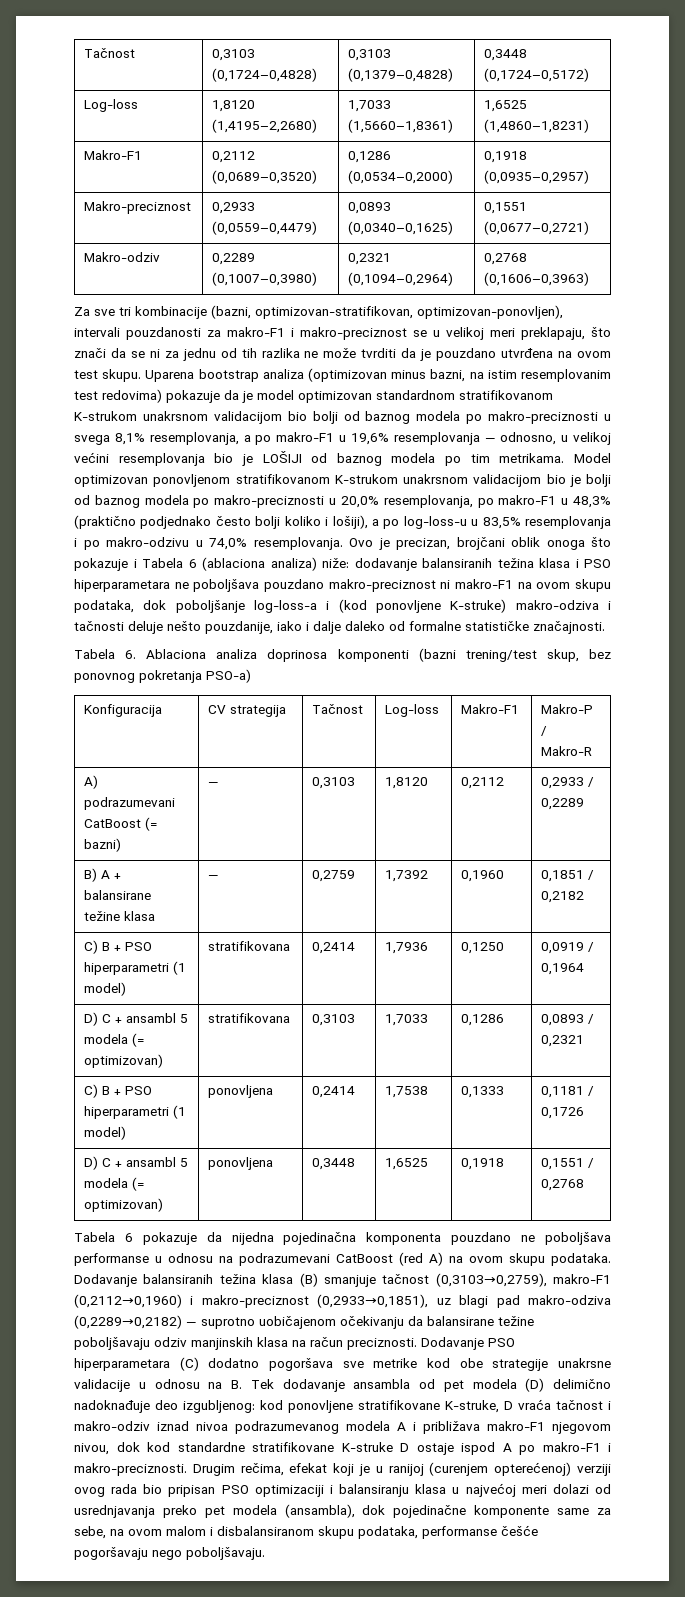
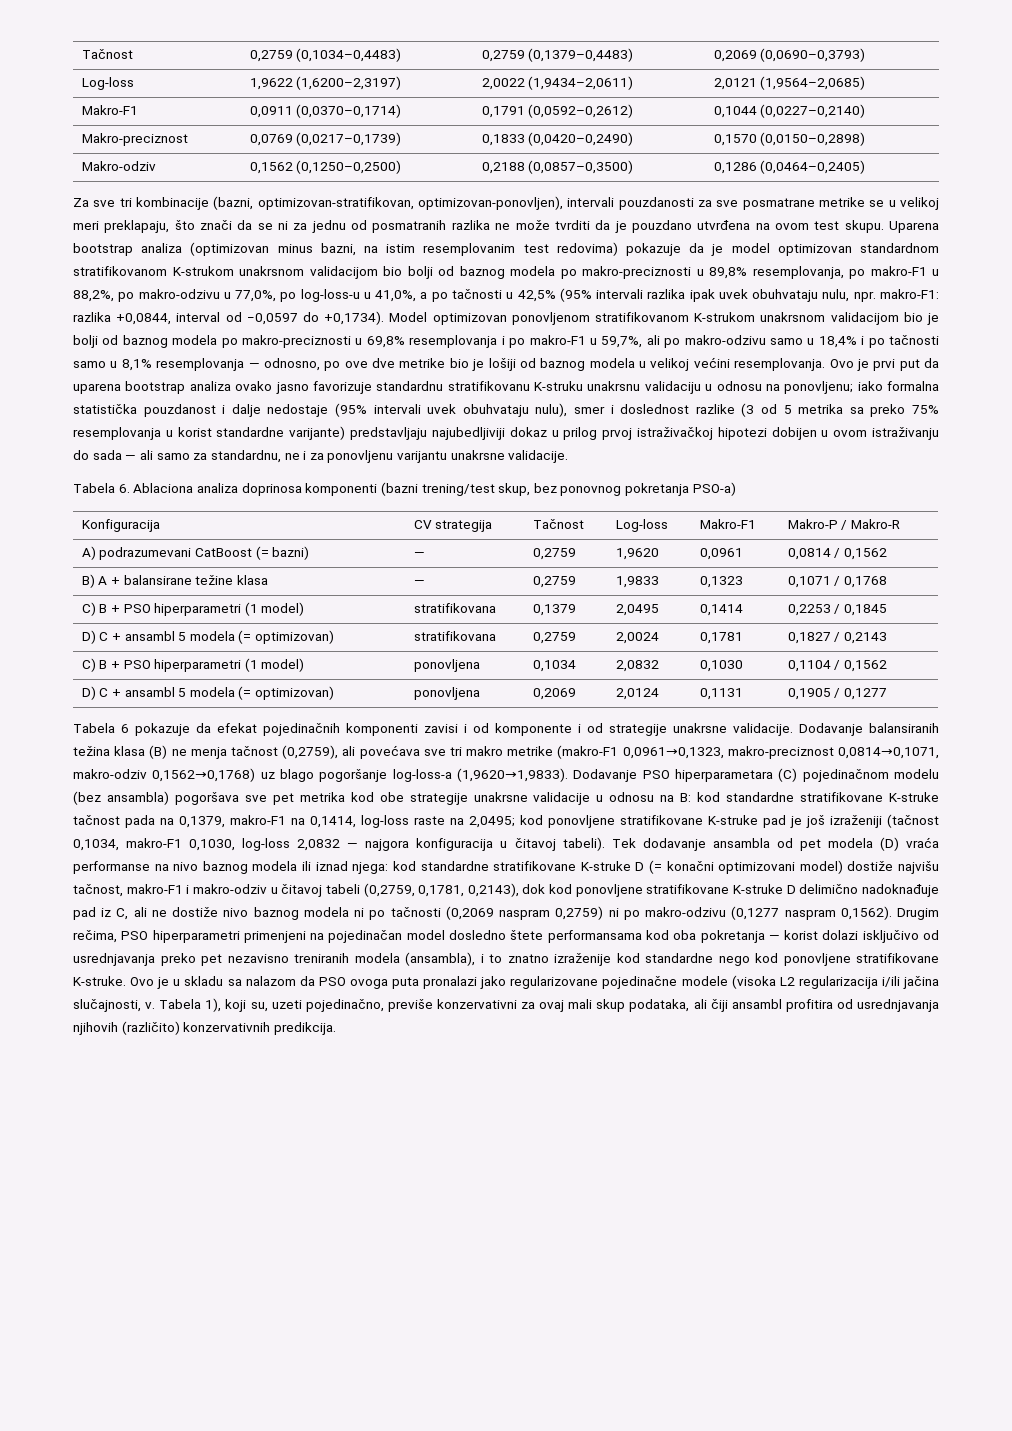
[84,48,136,58] [212,49,256,61] [212,68,318,82] [348,49,392,61] [348,68,454,82] [484,49,528,61] [484,68,590,82] [84,99,139,112] [212,100,256,112] [212,119,318,133] [348,100,392,112] [348,119,454,133] [484,100,528,112] [484,119,590,133] [84,150,143,160] [212,151,256,163] [212,170,318,184] [348,151,392,163] [348,170,454,184] [484,151,528,163] [484,170,590,184] [84,201,192,214] [212,202,256,214] [212,221,318,235] [348,202,392,214] [348,221,454,235] [484,202,528,214] [484,221,590,235] [84,252,161,262] [212,253,256,265] [212,272,318,286] [348,253,392,265] [348,272,454,286] [484,253,528,265] [484,272,590,286] Tačnost | 0,3103 (0,1724–0,4828) | 0,3103 (0,1379–0,4828) | 0,3448 (0,1724–0,5172) // Log-loss | 1,8120 (1,4195–2,2680) | 1,7033 (1,5660–1,8361) | 1,6525 (1,4860–1,8231) // Makro-F1 | 0,2112 (0,0689–0,3520) | 0,1286 (0,0534–0,2000) | 0,1918 (0,0935–0,2957) // Makro-preciznost | 0,2933 (0,0559–0,4479) | 0,0893 (0,0340–0,1625) | 0,1551 (0,0677–0,2721) // Makro-odziv | 0,2289 (0,1007–0,3980) | 0,2321 (0,1094–0,2964) | 0,2768 (0,1606–0,3963) -> [81,49,133,59] [249,48,402,62] [481,48,634,62] [713,48,866,62] [81,77,134,90] [249,76,402,90] [481,76,634,90] [713,76,866,90] [81,105,138,115] [249,104,402,118] [481,104,634,118] [713,104,866,118] [81,133,188,146] [249,132,402,146] [481,132,634,146] [713,132,866,146] [81,161,156,171] [249,160,402,174] [481,160,634,174] [713,160,866,174] Tačnost | 0,2759 (0,1034–0,4483) | 0,2759 (0,1379–0,4483) | 0,2069 (0,0690–0,3793) // Log-loss | 1,9622 (1,6200–2,3197) | 2,0022 (1,9434–2,0611) | 2,0121 (1,9564–2,0685) // Makro-F1 | 0,0911 (0,0370–0,1714) | 0,1791 (0,0592–0,2612) | 0,1044 (0,0227–0,2140) // Makro-preciznost | 0,0769 (0,0217–0,1739) | 0,1833 (0,0420–0,2490) | 0,1570 (0,0150–0,2898) // Makro-odziv | 0,1562 (0,1250–0,2500) | 0,2188 (0,0857–0,3500) | 0,1286 (0,0464–0,2405)
[227,327,407,340] makro-F1 i makro-preciznost -> [716,197,866,210] sve posmatrane metrike
[241,348,257,358] tih -> [372,220,447,233] posmatranih
[74,432,611,445] [74,451,565,466] svega 8,1% resemplovanja, a po makro-F1 u 19,6% resemplovanja — odnosno, u velikoj većini resemplovanja bio je LOŠIJI od baznog modela po tim metrikama. -> [709,266,939,279] [73,288,939,302] [73,311,385,325] 89,8% resemplovanja, po makro-F1 u 88,2%, po makro-odzivu u 77,0%, po log-loss-u u 41,0%, a po tačnosti u 42,5% (95% intervali razlika ipak uvek obuhvataju nulu, npr. makro-F1: razlika +0,0844, interval od −0,0597 do +0,1734).
[340,495,611,508] [74,515,612,529] [74,537,611,550] [74,557,611,571] [74,579,611,592] [74,599,611,613] [74,621,605,634] 20,0% resemplovanja, po makro-F1 u 48,3% (praktično podjednako često bolji koliko i lošiji), a po log-loss-u u 83,5% resemplovanja i po makro-odzivu u 74,0% resemplovanja. Ovo je precizan, brojčani oblik onoga što pokazuje i Tabela 6 (ablaciona analiza) niže: dodavanje balansiranih težina klasa i PSO hiperparametara ne poboljšava pouzdano makro-preciznost ni makro-F1 na ovom skupu podataka, dok poboljšanje log-loss-a i (kod ponovljene K-struke) makro-odziva i tačnosti deluje nešto pouzdanije, iako i dalje daleko od formalne statističke značajnosti. -> [366,335,939,348] [73,357,939,371] [73,381,939,394] [73,403,940,417] [73,426,939,440] [73,450,569,463] 69,8% resemplovanja i po makro-F1 u 59,7%, ali po makro-odzivu samo u 18,4% i po tačnosti samo u 8,1% resemplovanja — odnosno, po ove dve metrike bio je lošiji od baznog modela u velikoj većini resemplovanja. Ovo je prvi put da uparena bootstrap analiza ovako jasno favorizuje standardnu stratifikovanu K-struku unakrsnu validaciju u odnosu na ponovljenu; iako formalna statistička pouzdanost i dalje nedostaje (95% intervali uvek obuhvataju nulu), smer i doslednost razlike (3 od 5 metrika sa preko 75% resemplovanja u korist standardne varijante) predstavljaju najubedljiviji dokaz u prilog prvoj istraživačkoj hipotezi dobijen u ovom istraživanju do sada — ali samo za standardnu, ne i za ponovljenu varijantu unakrsne validacije.
[312,777,356,789] [385,777,429,789] [461,777,505,789] [541,777,595,789] [541,798,585,810] 0,3103 | 1,8120 | 0,2112 | 0,2933 / 0,2289 -> [532,548,576,560] [615,548,659,560] [699,548,743,560] [787,548,887,560] 0,2759 | 1,9620 | 0,0961 | 0,0814 / 0,1562
[385,870,429,882] [461,870,505,882] [541,870,595,882] [541,891,585,903] 1,7392 | 0,1960 | 0,1851 / 0,2182 -> [615,576,659,588] [699,576,743,588] [787,576,887,588] 1,9833 | 0,1323 | 0,1071 / 0,1768
[312,942,356,954] [385,942,429,954] [461,942,505,954] [541,942,595,954] [541,963,585,975] 0,2414 | 1,7936 | 0,1250 | 0,0919 / 0,1964 -> [532,604,576,616] [615,604,659,616] [699,604,743,616] [787,604,887,616] 0,1379 | 2,0495 | 0,1414 | 0,2253 / 0,1845
[312,1014,356,1026] [385,1014,429,1026] [461,1014,505,1026] [541,1014,595,1026] [541,1035,585,1047] 0,3103 | 1,7033 | 0,1286 | 0,0893 / 0,2321 -> [532,632,576,644] [615,632,659,644] [699,632,743,644] [787,632,887,644] 0,2759 | 2,0024 | 0,1781 | 0,1827 / 0,2143
[312,1086,356,1098] [385,1086,429,1098] [461,1086,505,1098] [541,1086,595,1098] [541,1107,585,1119] 0,2414 | 1,7538 | 0,1333 | 0,1181 / 0,1726 -> [532,660,576,672] [615,660,659,672] [699,660,743,672] [787,660,887,672] 0,1034 | 2,0832 | 0,1030 | 0,1104 / 0,1562
[312,1158,356,1170] [385,1158,429,1170] [461,1158,505,1170] [541,1158,595,1170] [541,1179,585,1191] [74,1232,612,1245] [74,1252,611,1266] 0,3448 | 1,6525 | 0,1918 | 0,1551 / 0,2768 // Tabela 6 pokazuje da nijedna pojedinačna komponenta pouzdano ne poboljšava performanse u odnosu na podrazumevani CatBoost (red A) na ovom skupu podataka. -> [532,688,576,700] [615,688,659,700] [699,688,743,700] [787,688,887,700] [73,723,793,736] 0,2069 | 2,0124 | 0,1131 | 0,1905 / 0,1277 // Tabela 6 pokazuje da efekat pojedinačnih komponenti zavisi i od komponente i od strategije unakrsne validacije.
[323,1273,611,1287] [74,1294,611,1308] [74,1315,534,1329] [74,1337,515,1350] [74,1357,418,1371] smanjuje tačnost (0,3103→0,2759), makro-F1 (0,2112→0,1960) i makro-preciznost (0,2933→0,1851), uz blagi pad makro-odziva (0,2289→0,2182) — suprotno uobičajenom očekivanju da balansirane težine poboljšavaju odziv manjinskih klasa na račun preciznosti. Dodavanje PSO hiperparametara (C) dodatno pogoršava sve metrike -> [171,745,939,759] [73,768,940,782] [73,791,345,805] ne menja tačnost (0,2759), ali povećava sve tri makro metrike (makro-F1 0,0961→0,1323, makro-preciznost 0,0814→0,1071, makro-odziv 0,1562→0,1768) uz blago pogoršanje log-loss-a (1,9620→1,9833). Dodavanje PSO hiperparametara (C) pojedinačnom modelu (bez ansambla) pogoršava sve pet metrika
[231,1380,242,1389] B. -> [680,792,940,802] [73,814,939,828] [73,837,605,851] B: kod standardne stratifikovane K-struke tačnost pada na 0,1379, makro-F1 na 0,1414, log-loss raste na 2,0495; kod ponovljene stratifikovane K-struke pad je još izraženiji (tačnost 0,1034, makro-F1 0,1030, log-loss 2,0832 — najgora konfiguracija u čitavoj tabeli).
[553,1379,611,1389] [74,1399,611,1413] [74,1421,611,1434] [74,1442,140,1455] delimično nadoknađuje deo izgubljenog: kod ponovljene stratifikovane K-struke, D vraća tačnost i makro-odziv iznad nivoa podrazumevanog modela A i približava makro-F1 njegovom nivou, dok -> [905,837,939,848] [73,861,389,874] vraća performanse na nivo baznog modela ili iznad njega:
[416,1442,611,1455] [74,1462,612,1476] [74,1483,611,1497] [74,1504,612,1518] [74,1525,538,1539] [74,1547,265,1560] ostaje ispod A po makro-F1 i makro-preciznosti. Drugim rečima, efekat koji je u ranijoj (curenjem opterećenoj) verziji ovog rada bio pripisan PSO optimizaciji i balansiranju klasa u najvećoj meri dolazi od usrednjavanja preko pet modela (ansambla), dok pojedinačne komponente same za sebe, na ovom malom i disbalansiranom skupu podataka, performanse češće pogoršavaju nego poboljšavaju. -> [648,860,939,874] [73,883,939,897] [73,906,939,920] [73,930,939,943] [73,952,939,966] [73,975,940,989] [73,998,940,1012] [73,1021,336,1035] (= konačni optimizovani model) dostiže najvišu tačnost, makro-F1 i makro-odziv u čitavoj tabeli (0,2759, 0,1781, 0,2143), dok kod ponovljene stratifikovane K-struke D delimično nadoknađuje pad iz C, ali ne dostiže nivo baznog modela ni po tačnosti (0,2069 naspram 0,2759) ni po makro-odzivu (0,1277 naspram 0,1562). Drugim rečima, PSO hiperparametri primenjeni na pojedinačan model dosledno štete performansama kod oba pokretanja — korist dolazi isključivo od usrednjavanja preko pet nezavisno treniranih modela (ansambla), i to znatno izraženije kod standardne nego kod ponovljene stratifikovane K-struke. Ovo je u skladu sa nalazom da PSO ovoga puta pronalazi jako regularizovane pojedinačne modele (visoka L2 regularizacija i/ili jačina slučajnosti, v. Tabela 1), koji su, uzeti pojedinačno, previše konzervativni za ovaj mali skup podataka, ali čiji ansambl profitira od usrednjavanja njihovih (različito) konzervativnih predikcija.

